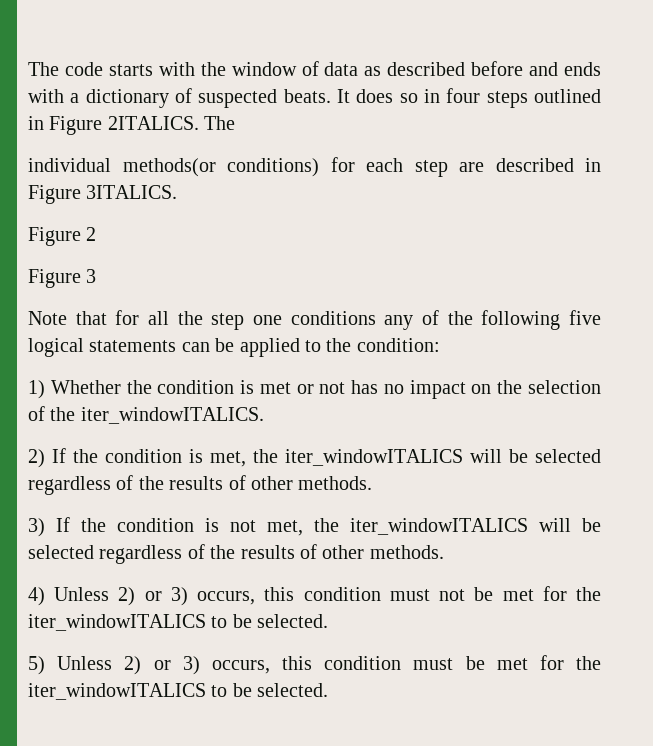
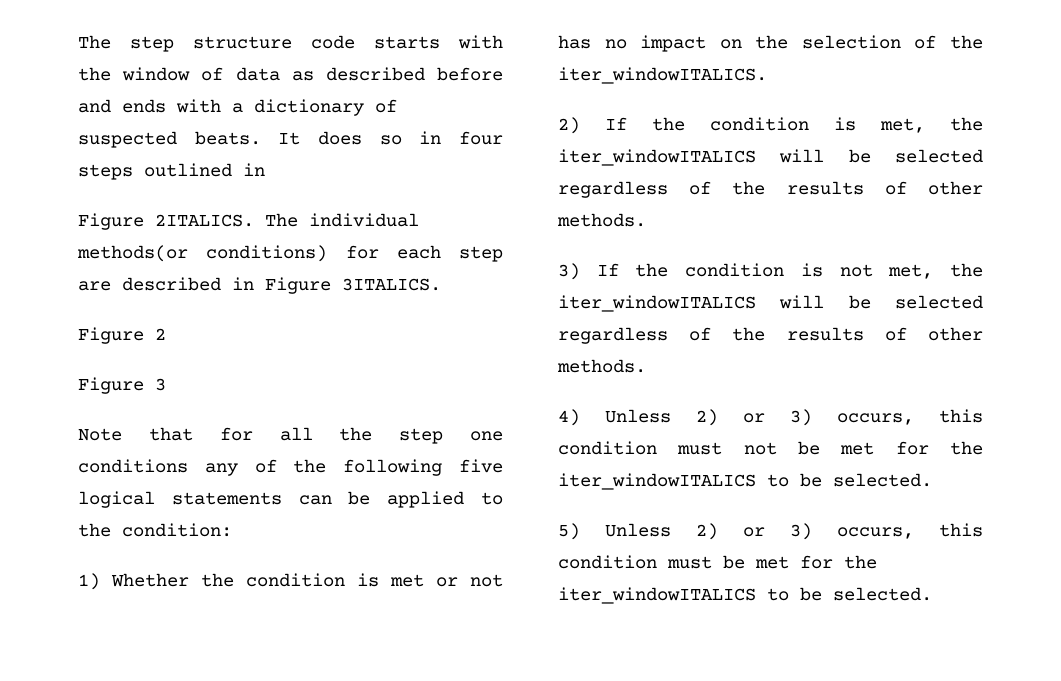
[28,62,59,76] The -> [78,35,292,52] The step structure
(44, 123) none -> (265, 169) //
(236, 123) // -> (298, 220) none

